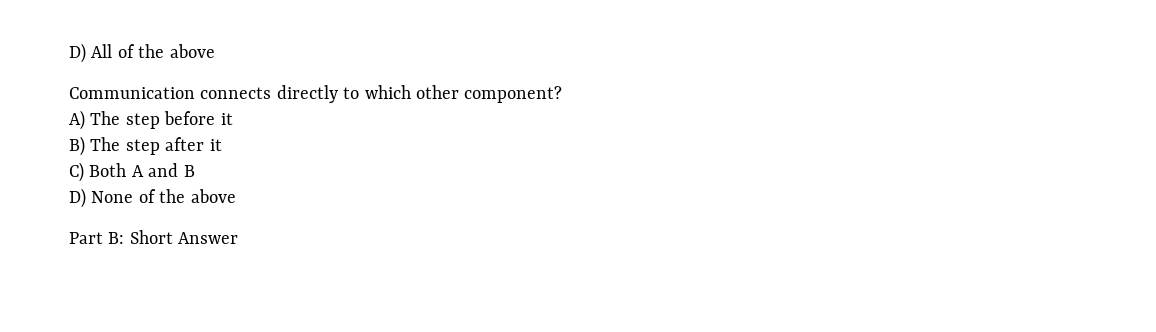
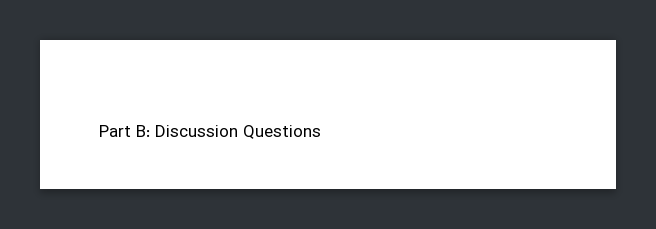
[69,43,215,63] [69,85,563,103] [69,110,233,130] [69,136,222,156] [69,162,195,182] [69,188,236,208] [69,230,239,244] D) All of the above // Communication connects directly to which other component? // A) The step before it // B) The step after it // C) Both A and B // D) None of the above // Part B: Short Answer -> [99,125,321,139] Part B: Discussion Questions

